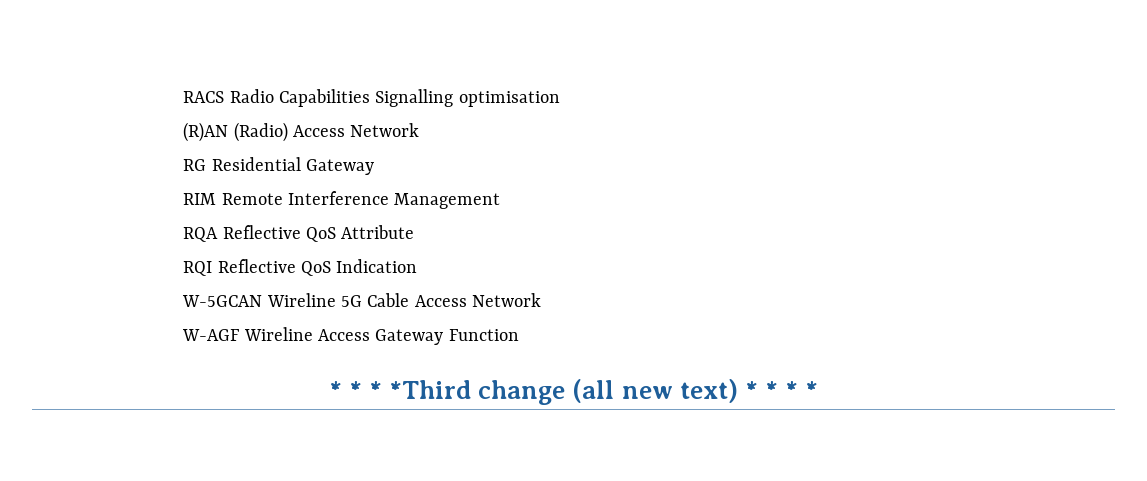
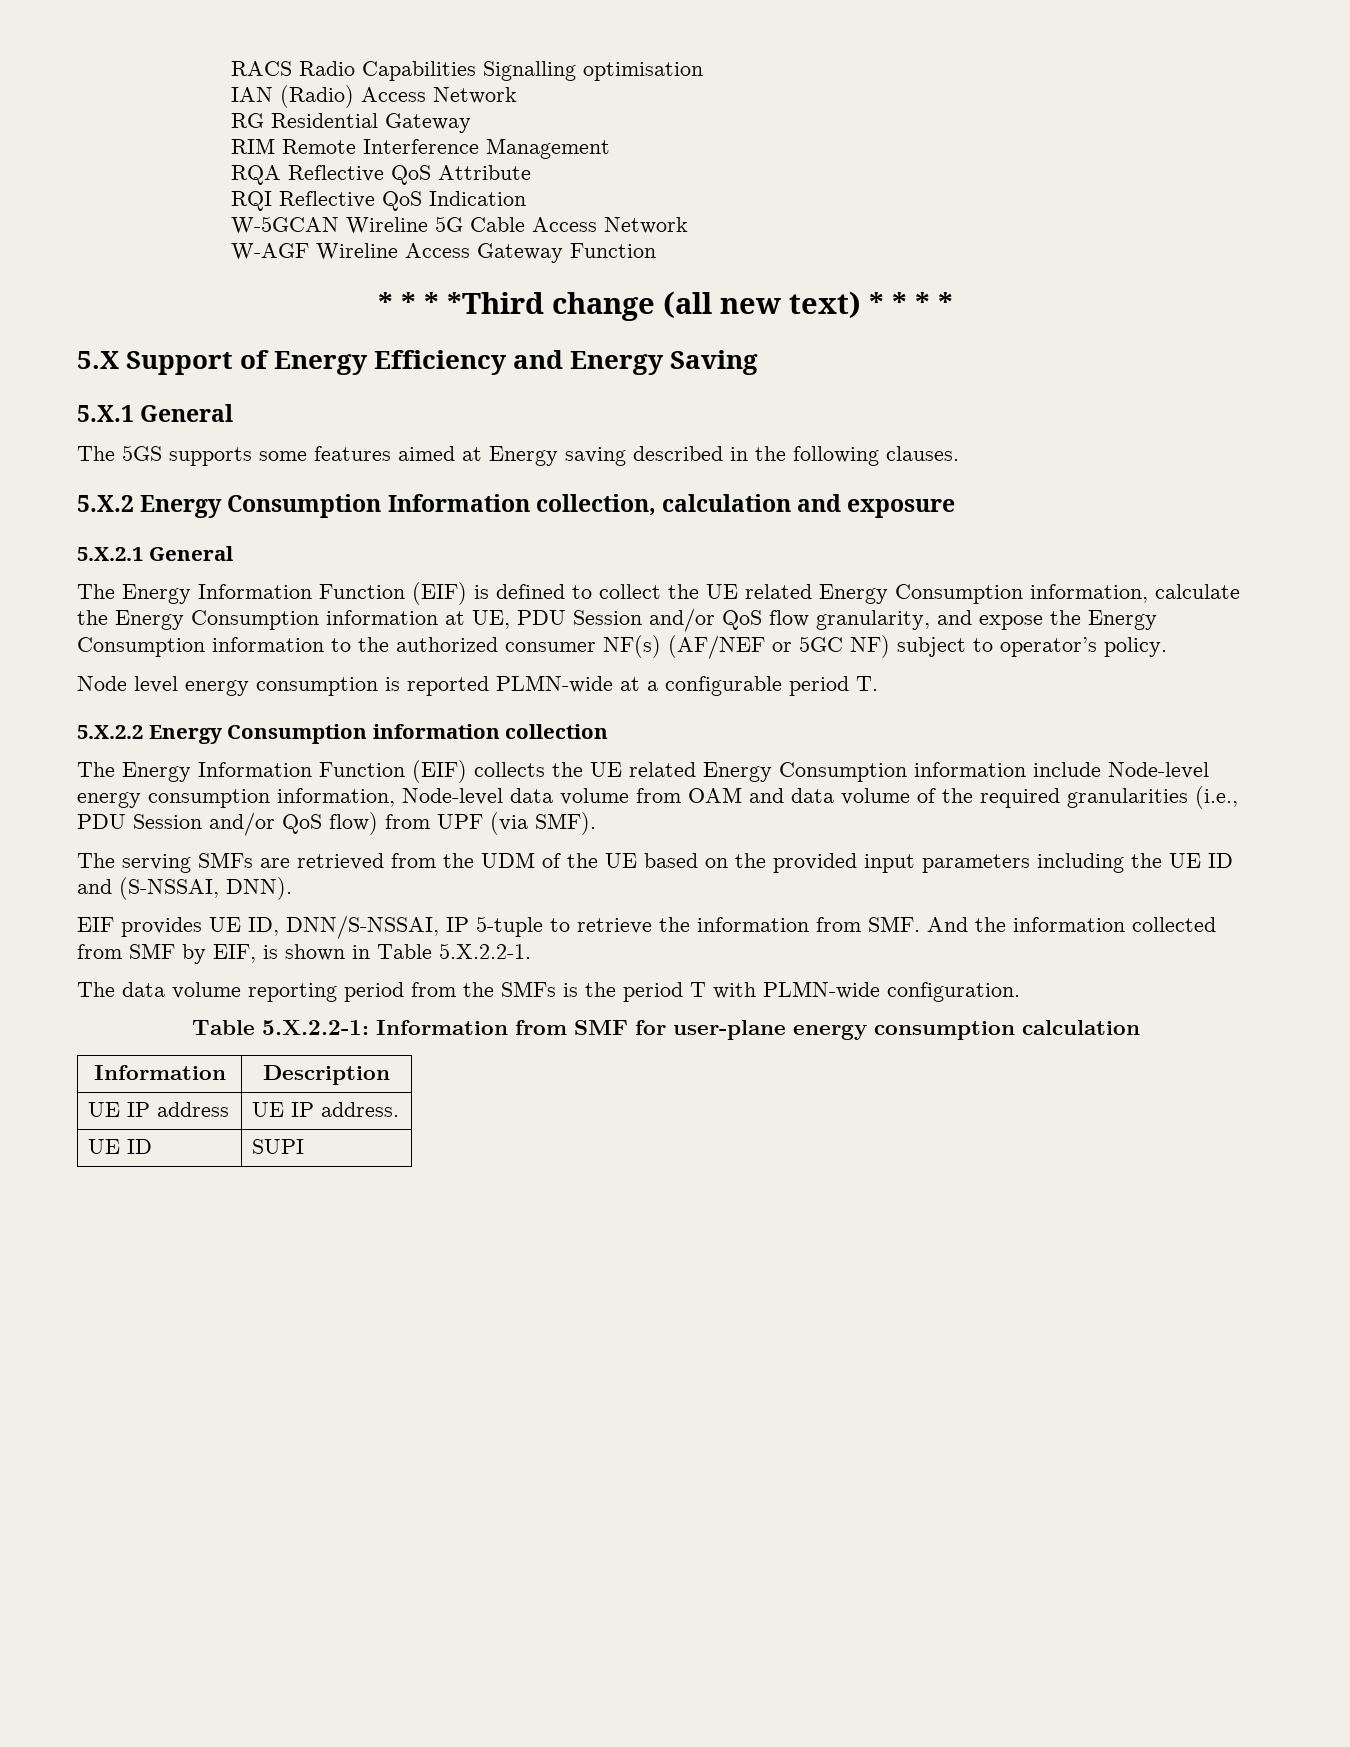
[183,122,229,142] (R)AN -> [231,87,274,102] IAN
(818, 390) none -> [77,350,759,375] [77,404,234,422] [77,445,959,466] [77,494,956,518] [77,546,233,561] [77,582,1240,605] [77,608,1157,632] [77,635,1167,659] [77,675,878,696] [77,724,609,744] [77,760,1209,783] [77,786,1238,809] [77,812,596,836] [77,852,1233,873] [77,877,292,900] [77,915,1216,939] [77,943,531,964] [77,981,1020,1002] [191,1020,1140,1040] [93,1065,226,1080] [263,1065,390,1085] [87,1102,229,1117] [251,1102,399,1117] [87,1139,152,1154] [251,1139,304,1154] // 5.X Support of Energy Efficiency and Energy Saving // 5.X.1 General // The 5GS supports some features aimed at Energy saving described in the following clauses. // 5.X.2 Energy Consumption Information collection, calculation and exposure // 5.X.2.1 General // The Energy Information Function (EIF) is defined to collect the UE related Energy Consumption information, calculate the Energy Consumption information at UE, PDU Session and/or QoS flow granularity, and expose the Energy Consumption information to the authorized consumer NF(s) (AF/NEF or 5GC NF) subject to operator’s policy. // Node level energy consumption is reported PLMN-wide at a configurable period T. // 5.X.2.2 Energy Consumption information collection // The Energy Information Function (EIF) collects the UE related Energy Consumption information include Node-level energy consumption information, Node-level data volume from OAM and data volume of the required granularities (i.e., PDU Session and/or QoS flow) from UPF (via SMF). // The serving SMFs are retrieved from the UDM of the UE based on the provided input parameters including the UE ID and (S-NSSAI, DNN). // EIF provides UE ID, DNN/S-NSSAI, IP 5-tuple to retrieve the information from SMF. And the information collected from SMF by EIF, is shown in Table 5.X.2.2-1. // The data volume reporting period from the SMFs is the period T with PLMN-wide configuration. // Table 5.X.2.2-1: Information from SMF for user-plane energy consumption calculation // Information | Description // UE IP address | UE IP address. // UE ID | SUPI

